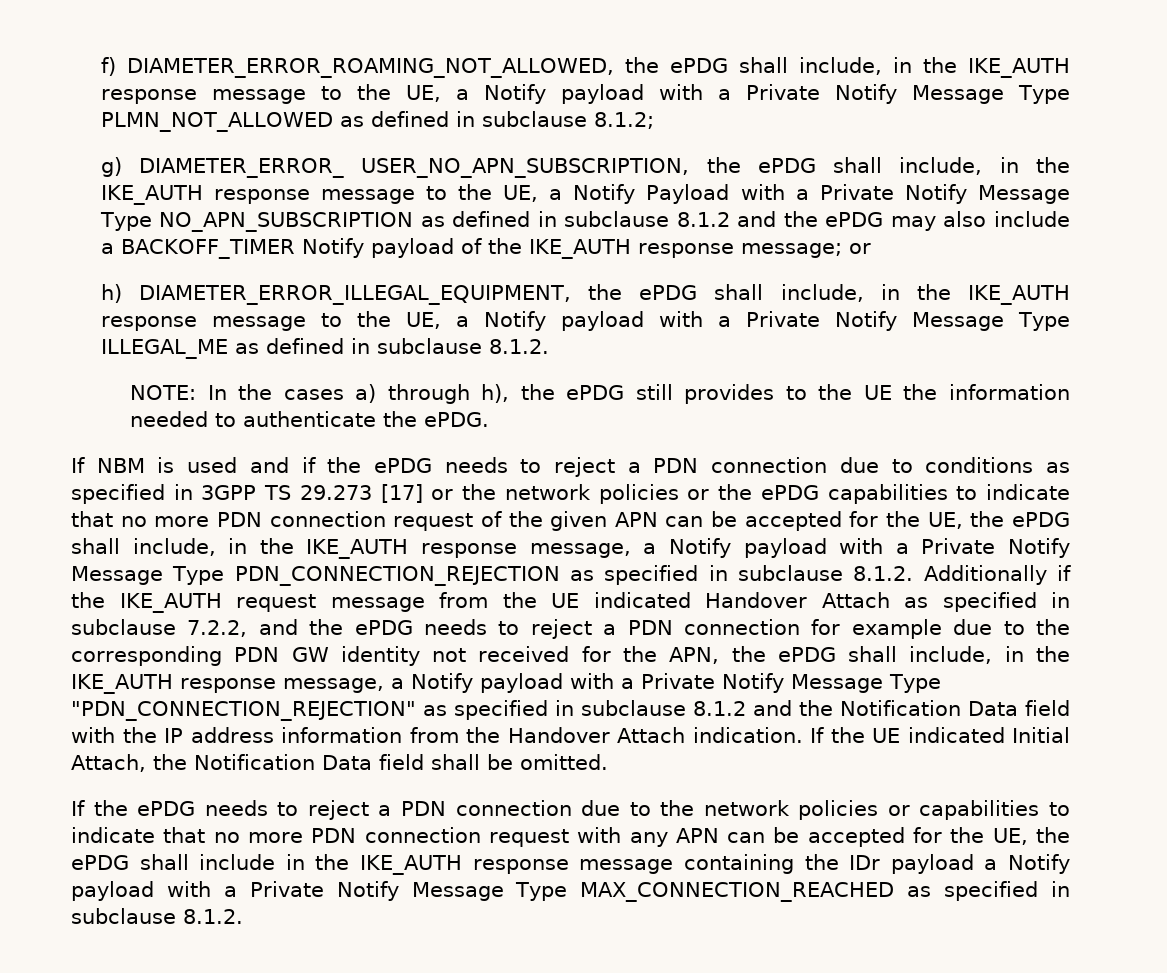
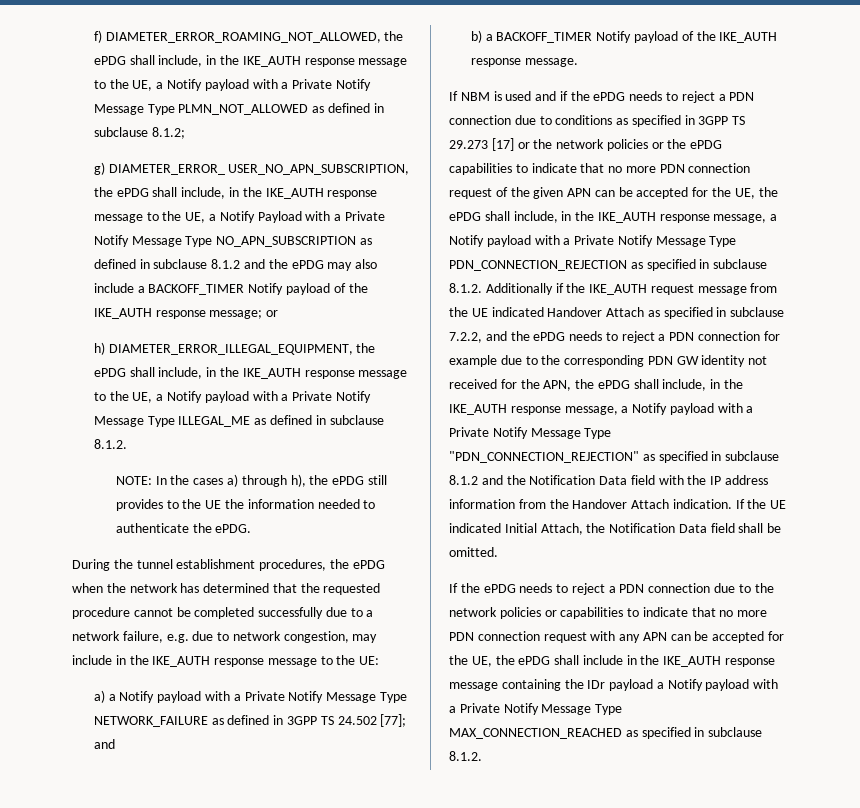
(490, 419) none -> [72,559,385,571] [72,583,381,595] [72,607,374,619] [72,631,378,643] [72,655,380,667] [93,690,407,703] [93,714,407,727] [93,739,115,749] [470,30,778,43] [470,58,578,67] // During the tunnel establishment procedures, the ePDG when the network has determined that the requested procedure cannot be completed successfully due to a network failure, e.g. due to network congestion, may include in the IKE_AUTH response message to the UE: // a) a Notify payload with a Private Notify Message Type NETWORK_FAILURE as defined in 3GPP TS 24.502 [77]; and // b) a BACKOFF_TIMER Notify payload of the IKE_AUTH response message.

